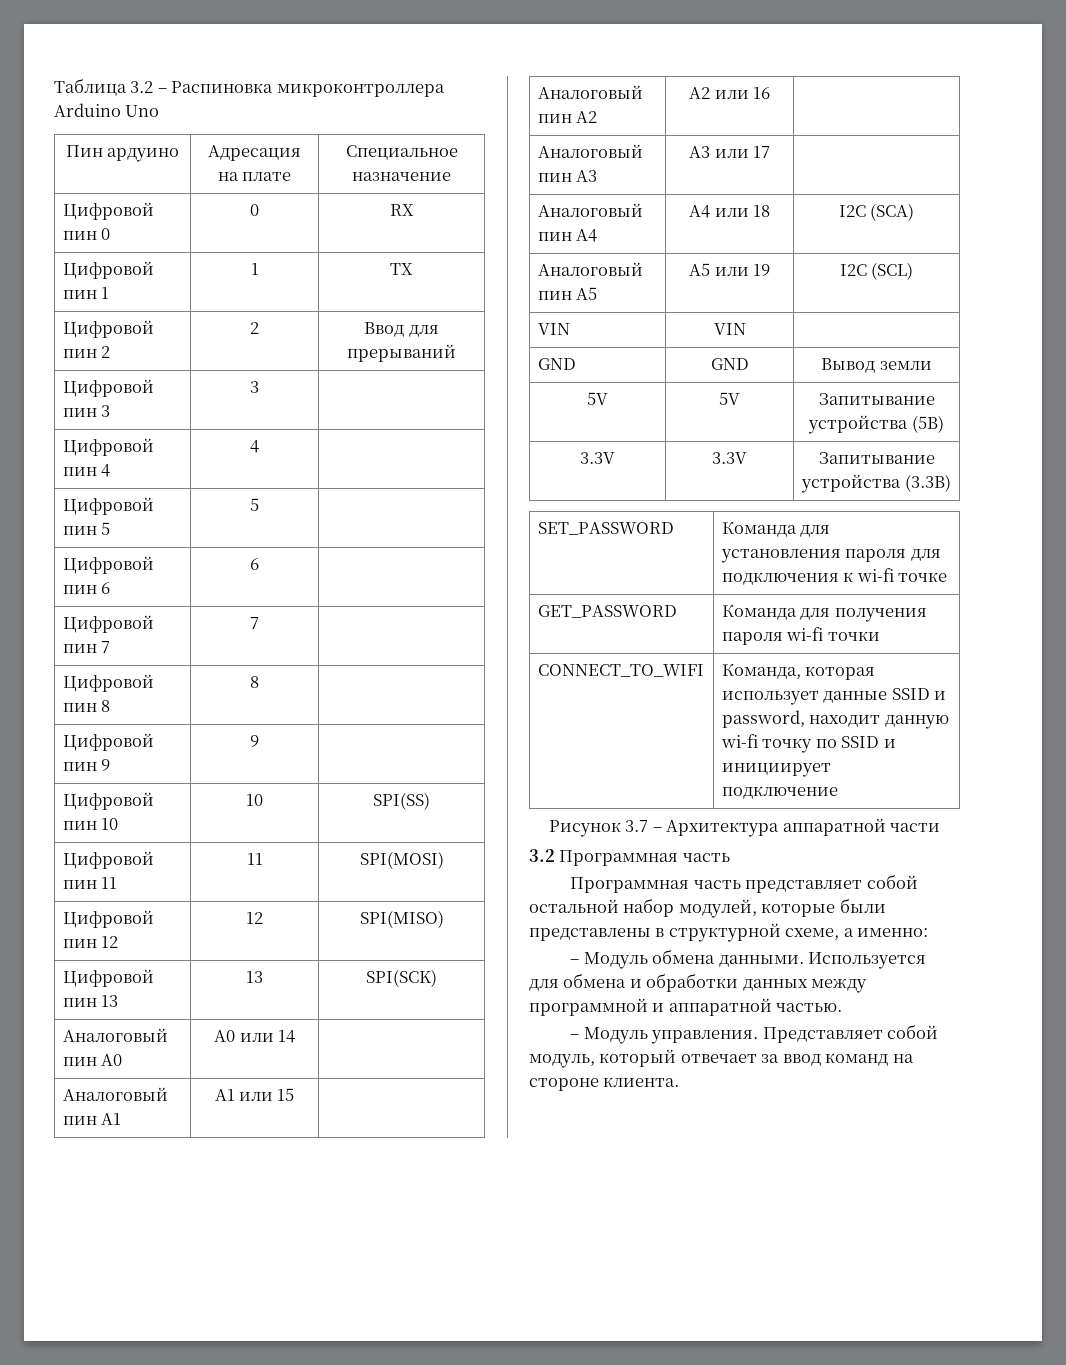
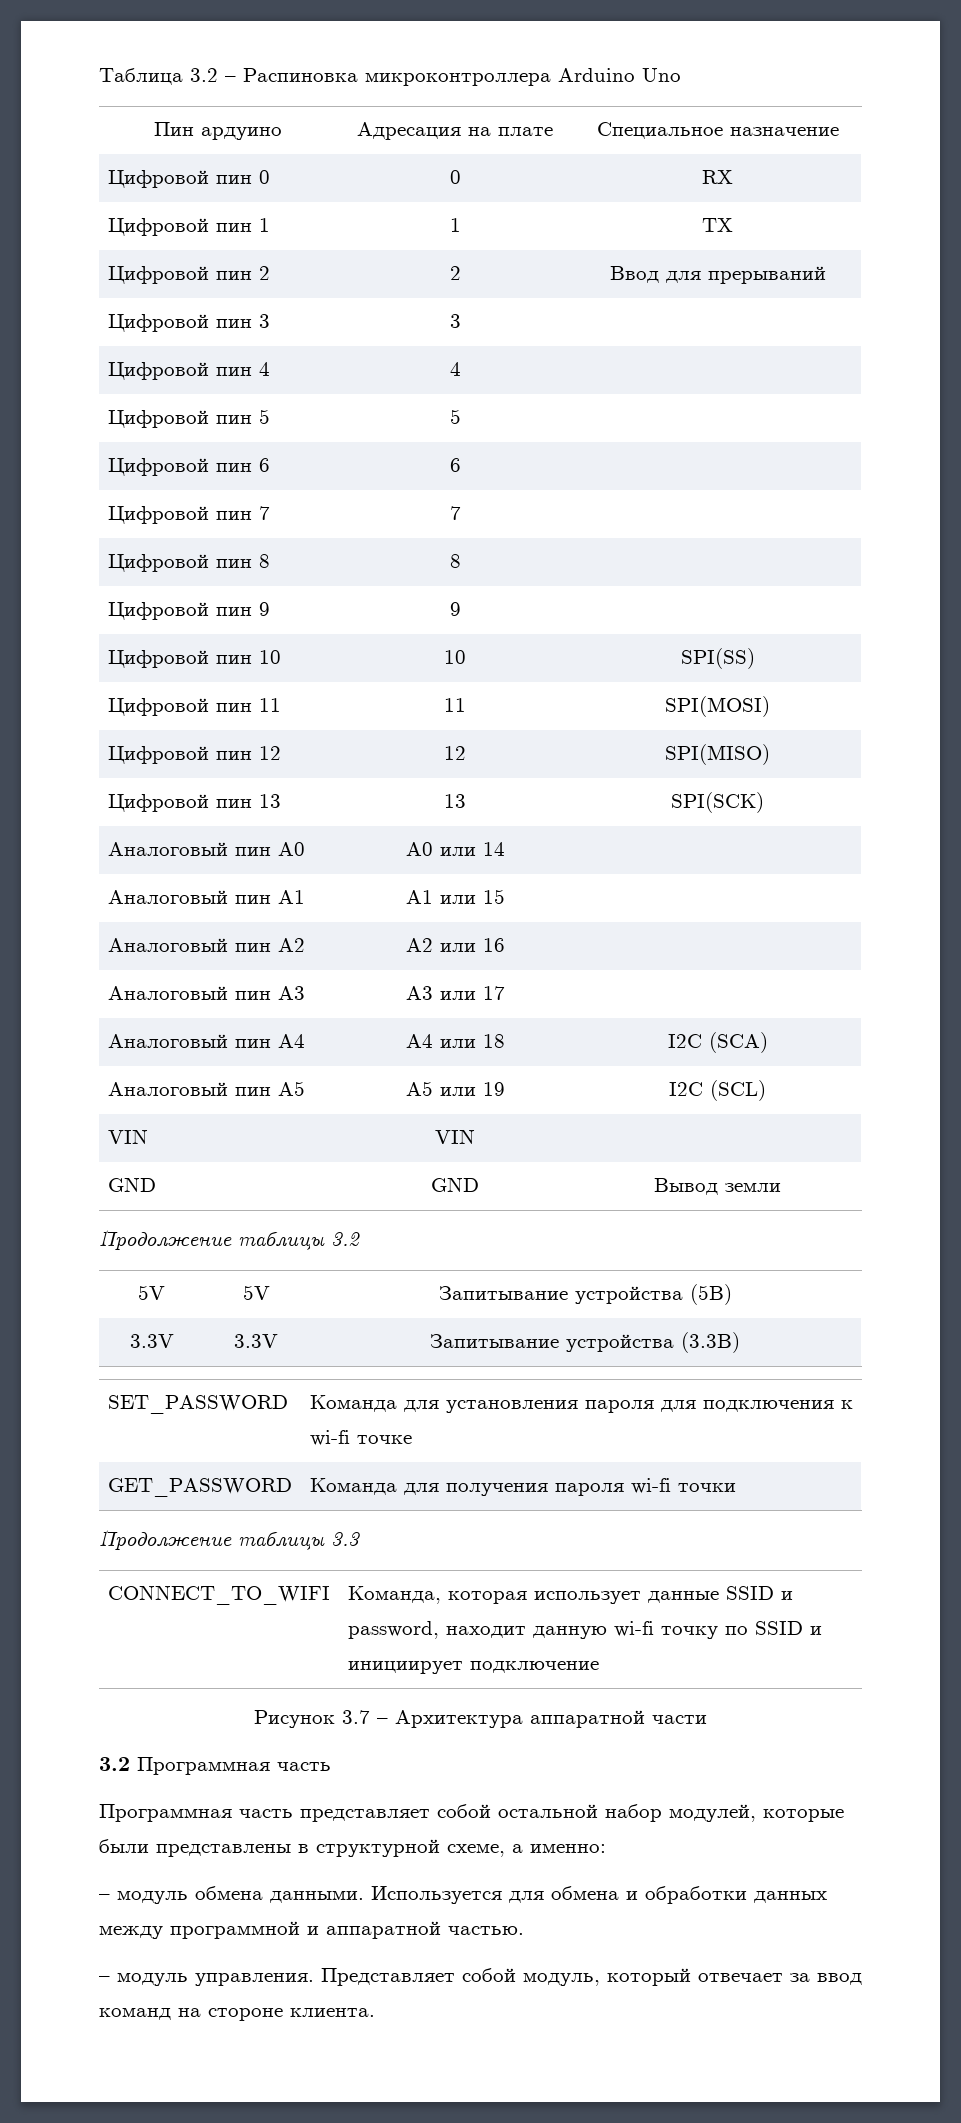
(932, 365) none -> [99,1229,360,1251] // Продолжение таблицы 3.2
(880, 636) none -> [99,1529,360,1551] // Продолжение таблицы 3.3
[583,952,648,969] Модуль -> [117,1891,188,1904] модуль
[583,1027,648,1044] Модуль -> [117,1973,188,1986] модуль

